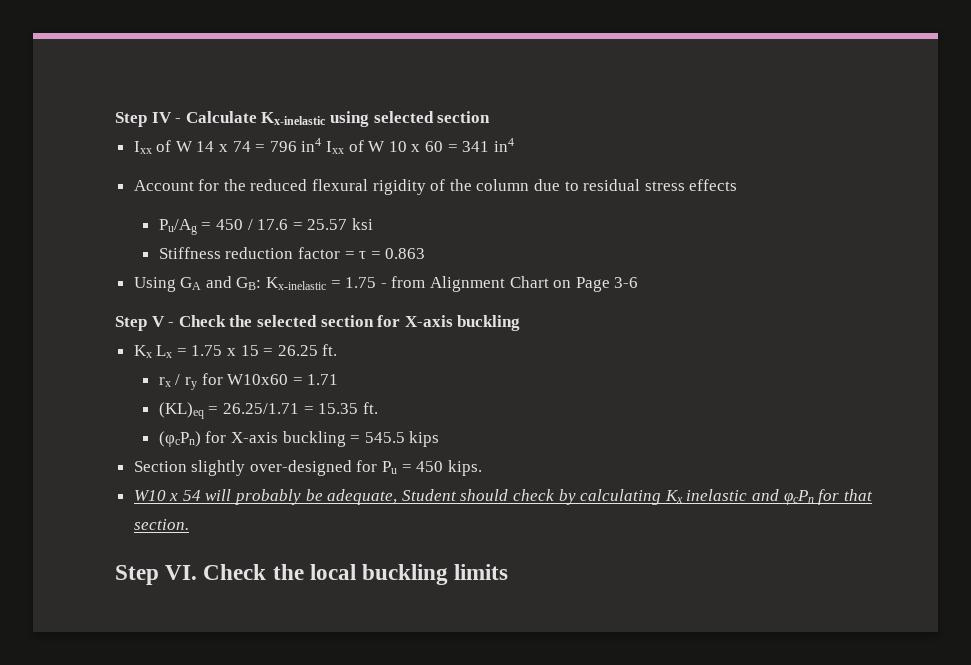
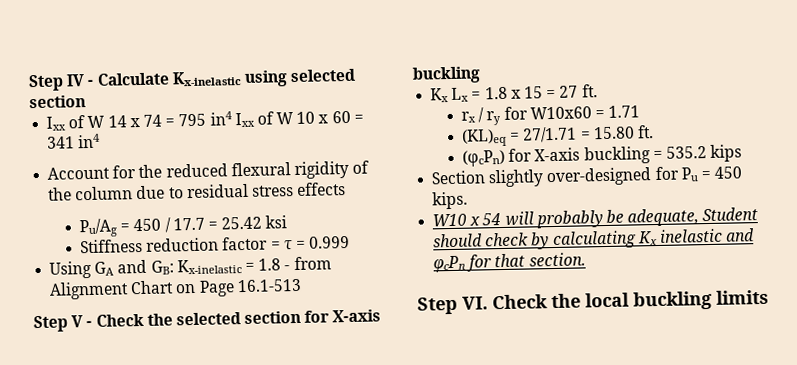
[269,141,297,152] 796 -> [178,113,207,127] 795
[257,219,348,230] 17.6 = 25.57 -> [172,216,263,231] 17.7 = 25.42
[385,248,426,259] 0.863 -> [309,235,351,249] 0.999
[345,277,377,288] 1.75 -> [258,258,282,271] 1.8
[614,277,639,288] 3-6 -> [236,278,302,293] 16.1-513
[191,345,223,356] 1.75 -> [484,86,508,100] 1.8
[277,345,318,356] 26.25 -> [559,85,579,98] 27
[222,403,359,414] 26.25/1.71 = 15.35 -> [522,126,635,143] 27/1.71 = 15.80
[364,432,405,443] 545.5 -> [665,146,707,159] 535.2

